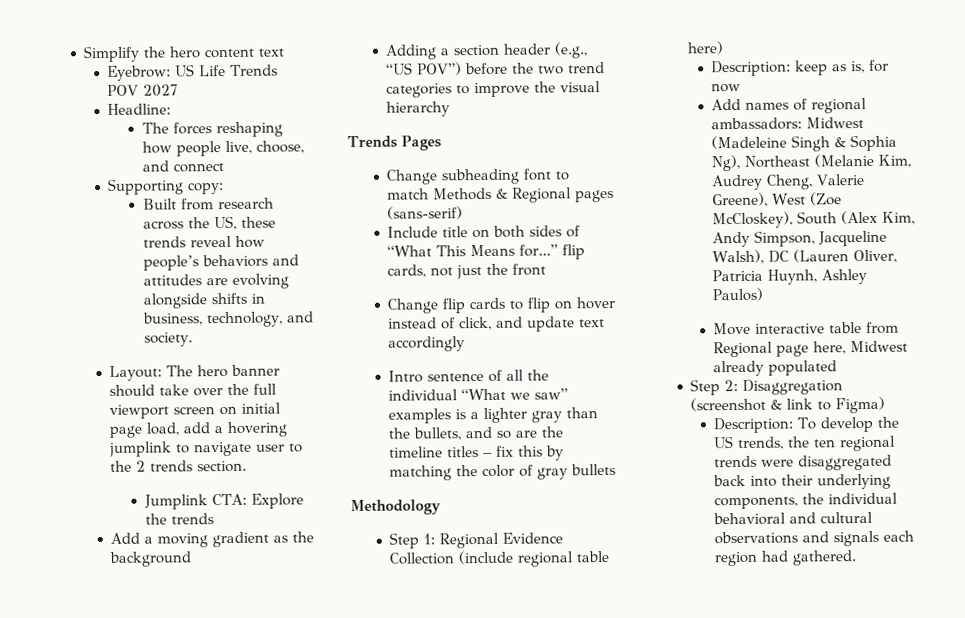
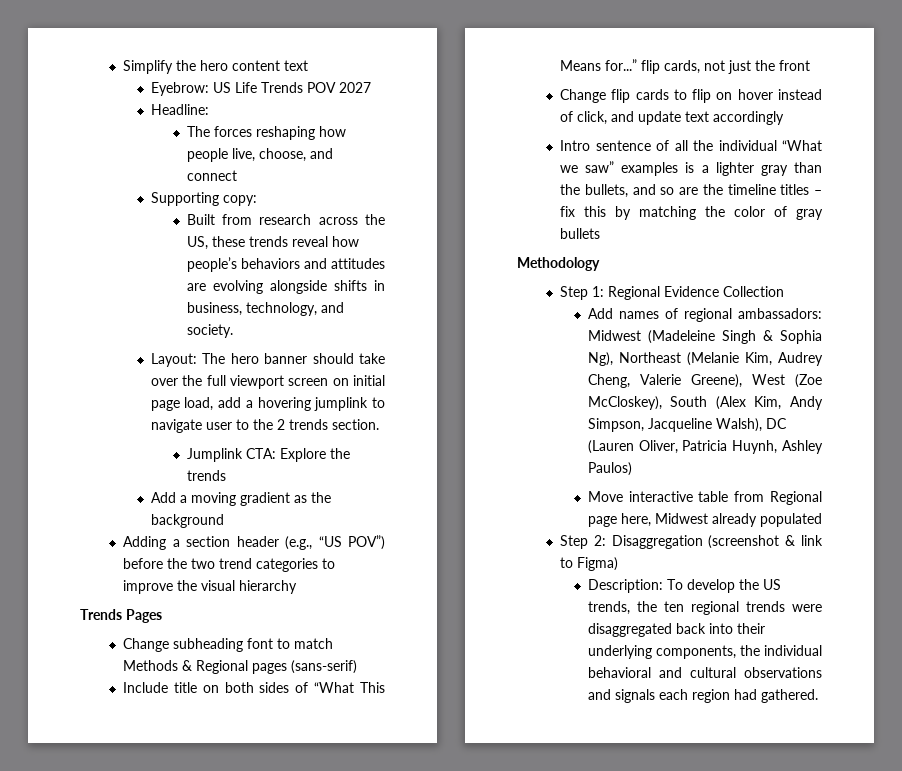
[458,550,610,567] [687,41,725,55] [711,59,890,77] [711,82,742,93] (include regional table here) // Description: keep as is, for now -> (785, 291) none

